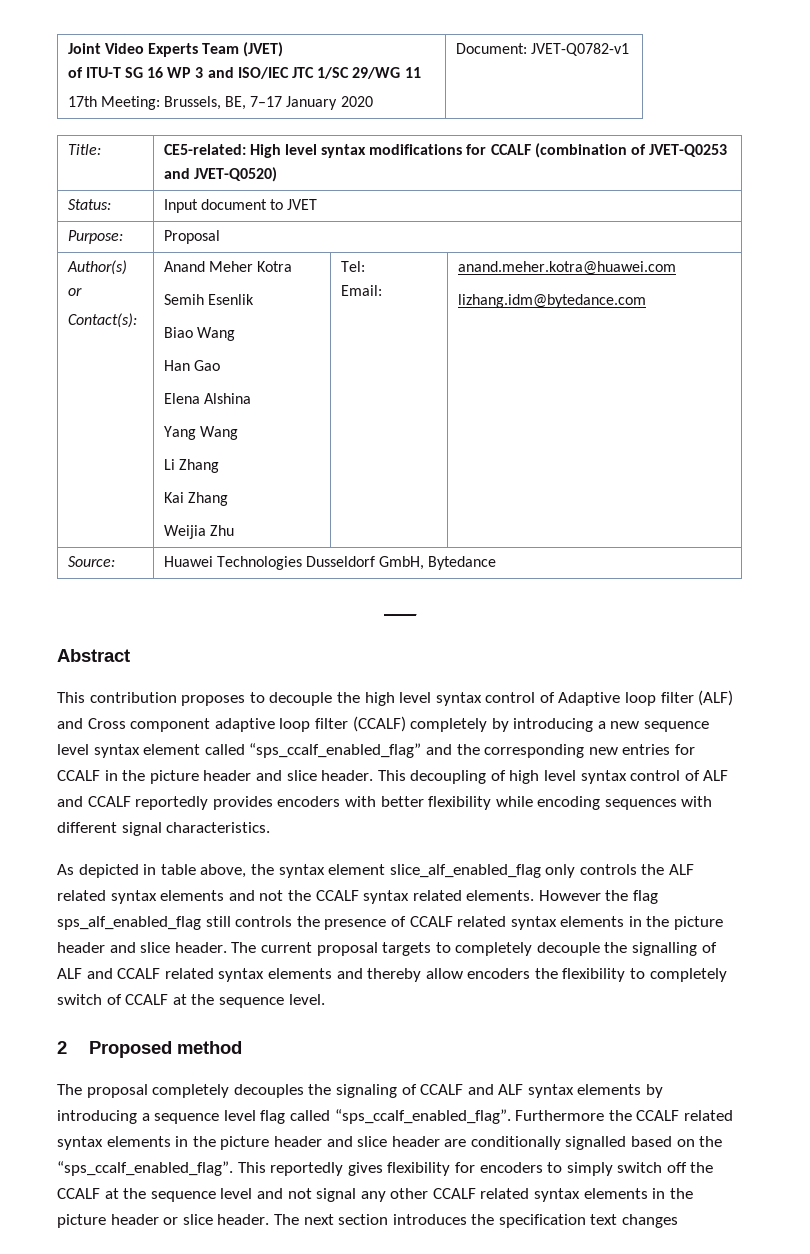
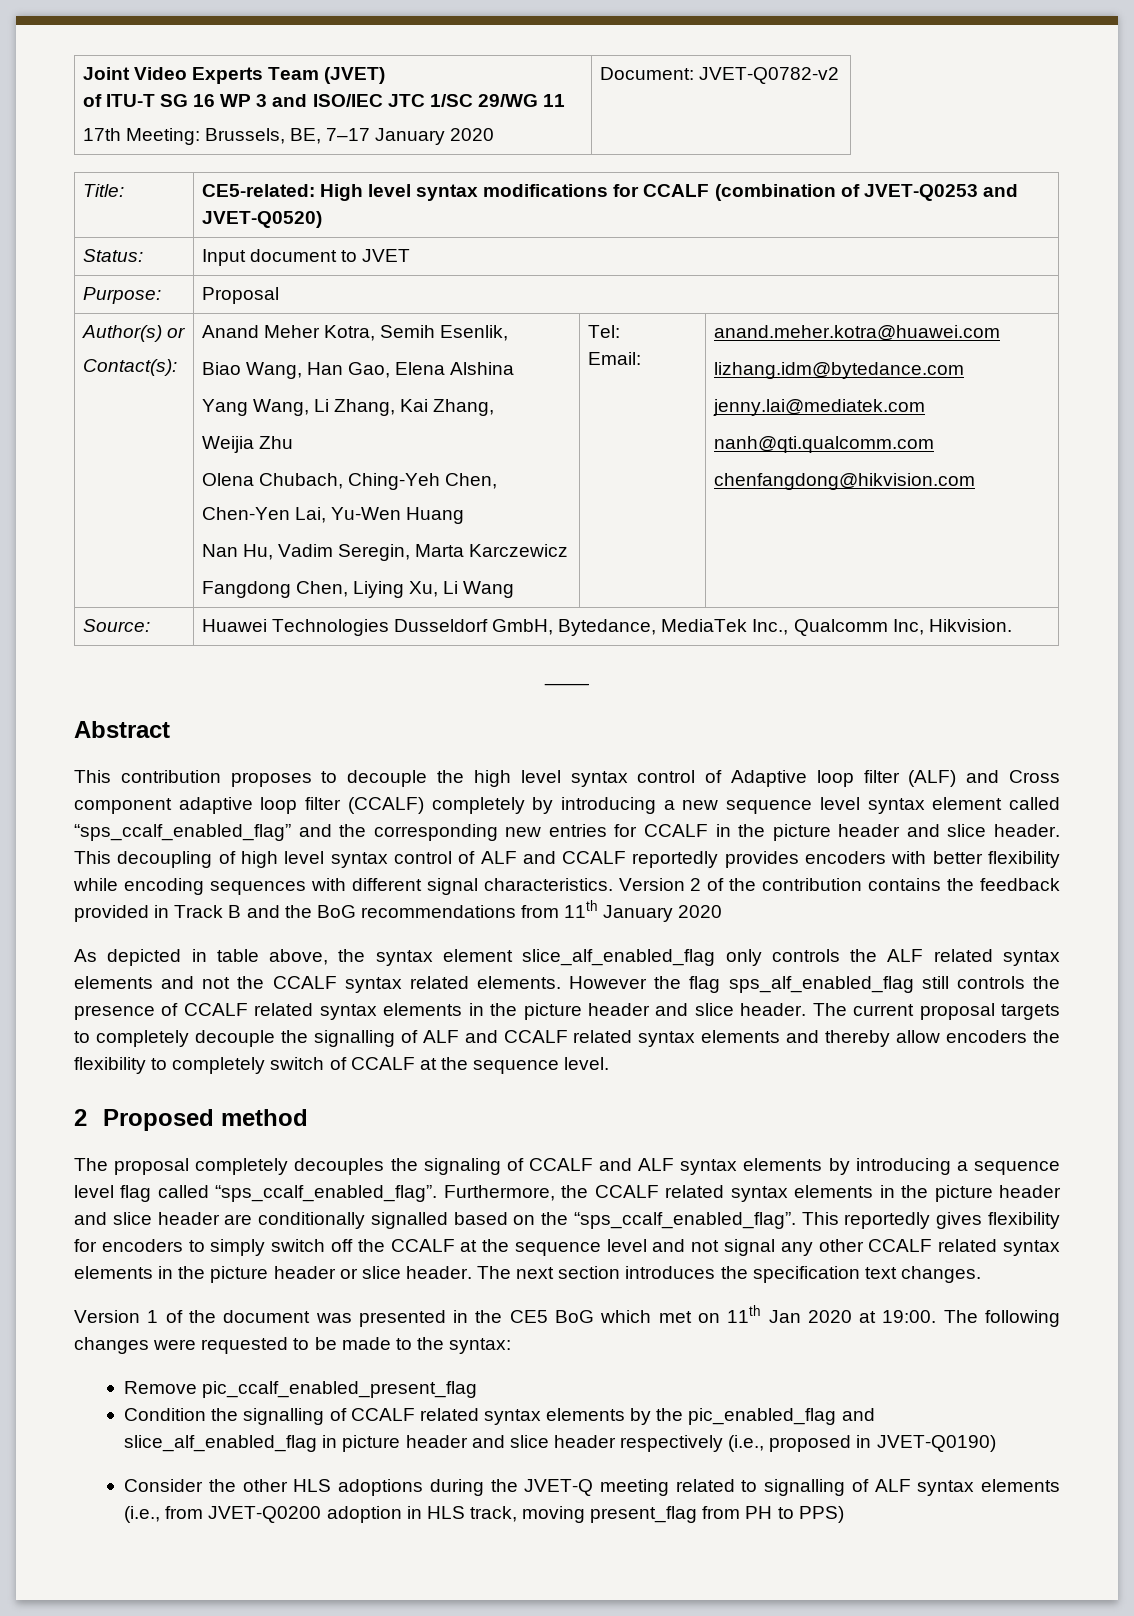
[530,43,629,56] JVET-Q0782-v1 -> [698,67,839,84] JVET-Q0782-v2
[256,261,292,272] [163,294,254,305] [163,327,235,341] [163,360,220,371] [163,393,251,404] [163,426,238,440] [163,459,219,473] [163,492,228,506] [163,525,234,539] Kotra // Semih Esenlik // Biao Wang // Han Gao // Elena Alshina // Yang Wang // Li Zhang // Kai Zhang // Weijia Zhu -> [323,325,509,341] [201,362,515,379] [201,399,495,416] [201,436,293,453] [201,473,498,490] [201,507,465,524] [201,544,569,561] [201,581,515,598] Kotra, Semih Esenlik, // Biao Wang, Han Gao, Elena Alshina // Yang Wang, Li Zhang, Kai Zhang, // Weijia Zhu // Olena Chubach, Ching-Yeh Chen, // Chen-Yen Lai, Yu-Wen Huang // Nan Hu, Vadim Seregin, Marta Karczewicz // Fangdong Chen, Liying Xu, Li Wang
(646, 301) none -> [712,399,925,416] [713,436,934,453] [713,473,975,490] // jenny.lai@mediatek.com // nanh@qti.qualcomm.com // chenfangdong@hikvision.com
[428,556,497,570] Bytedance -> [558,619,1012,636] Bytedance, MediaTek Inc., Qualcomm Inc, Hikvision.
(271, 827) none -> [618,878,1061,891] [74,900,723,922] Version 2 of the contribution contains the feedback provided in Track B and the BoG recommendations from 11th January 2020
[515,1110,605,1121] Furthermore -> [443,1185,555,1201] Furthermore,
[622,1214,679,1228] changes -> [900,1266,981,1283] [74,1305,1060,1327] [74,1337,512,1354] [124,1381,478,1398] [124,1408,875,1425] [124,1435,996,1452] [124,1479,1060,1496] [124,1506,844,1523] changes. // Version 1 of the document was presented in the CE5 BoG which met on 11th Jan 2020 at 19:00. The following changes were requested to be made to the syntax: // Remove pic_ccalf_enabled_present_flag // Condition the signalling of CCALF related syntax elements by the pic_enabled_flag and slice_alf_enabled_flag in picture header and slice header respectively (i.e., proposed in JVET-Q0190) // Consider the other HLS adoptions during the JVET-Q meeting related to signalling of ALF syntax elements (i.e., from JVET-Q0200 adoption in HLS track, moving present_flag from PH to PPS)

